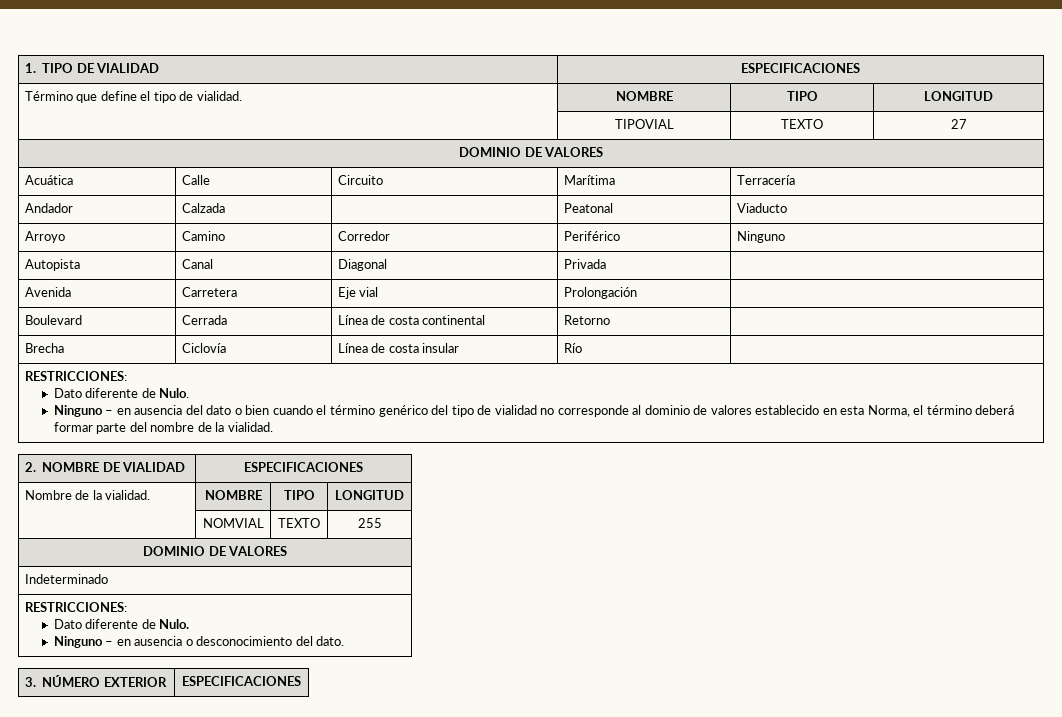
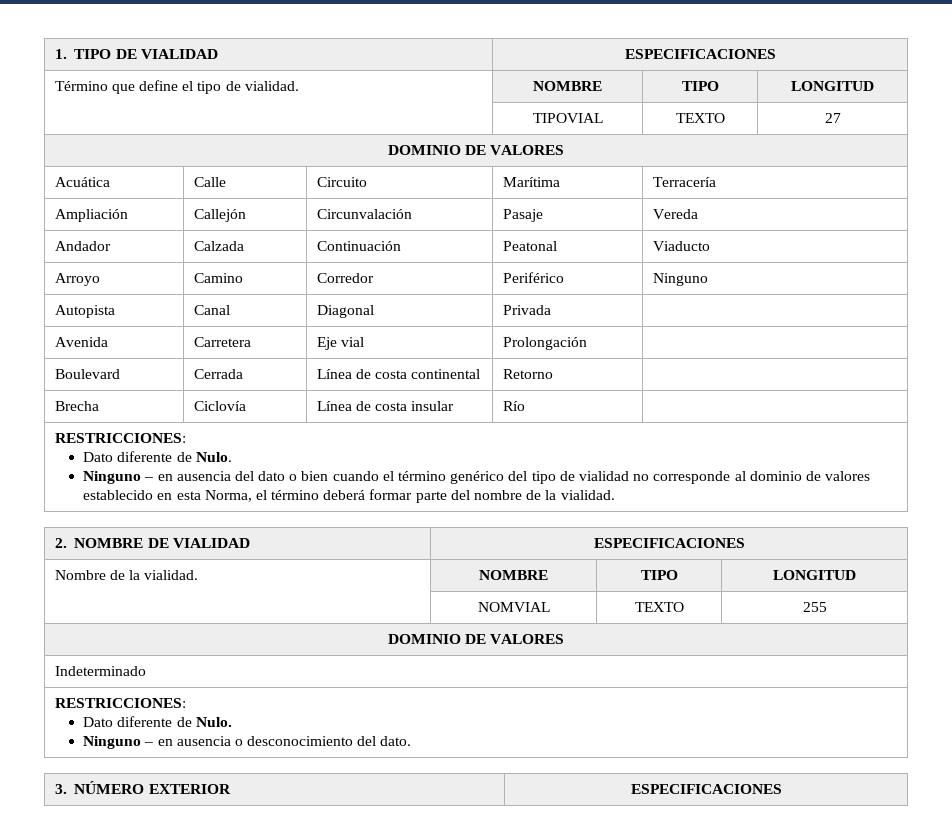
(795, 180) none -> [54,209,128,222] [193,209,246,222] [316,209,412,219] [502,209,543,222] [652,209,698,219] // Ampliación | Callejón | Circunvalación | Pasaje | Vereda
(225, 208) none -> [316,241,401,251] Continuación

